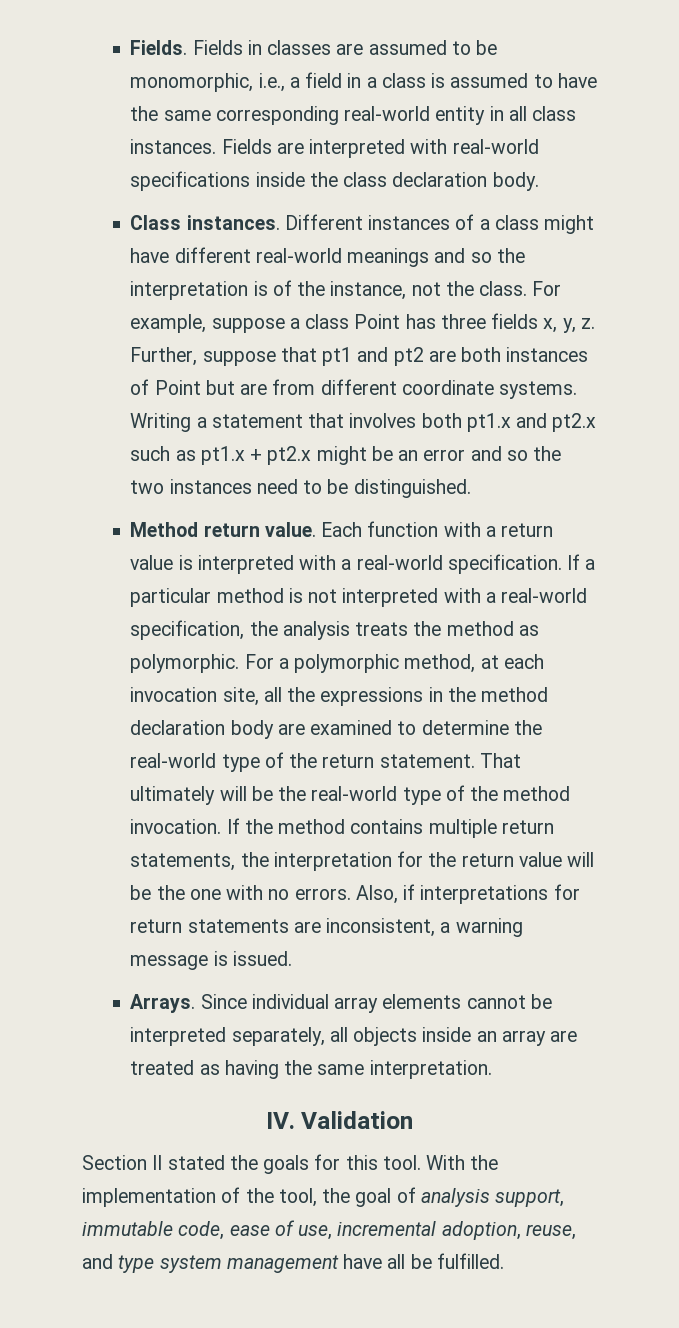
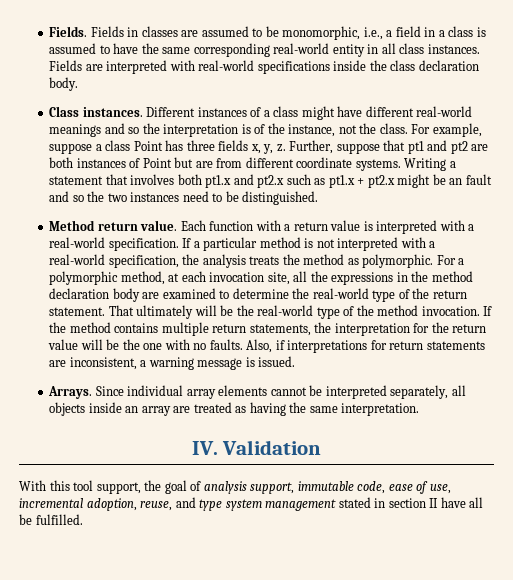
[423,449,466,461] error -> [465,174,492,185] fault
[294,888,351,900] errors. -> [209,339,243,350] faults.
[82,1154,499,1174] [82,1187,317,1207] Section II stated the goals for this tool. With the implementation of the tool, -> [19,480,141,494] With this tool support,
(339, 1264) none -> [338,497,439,508] stated in section II

